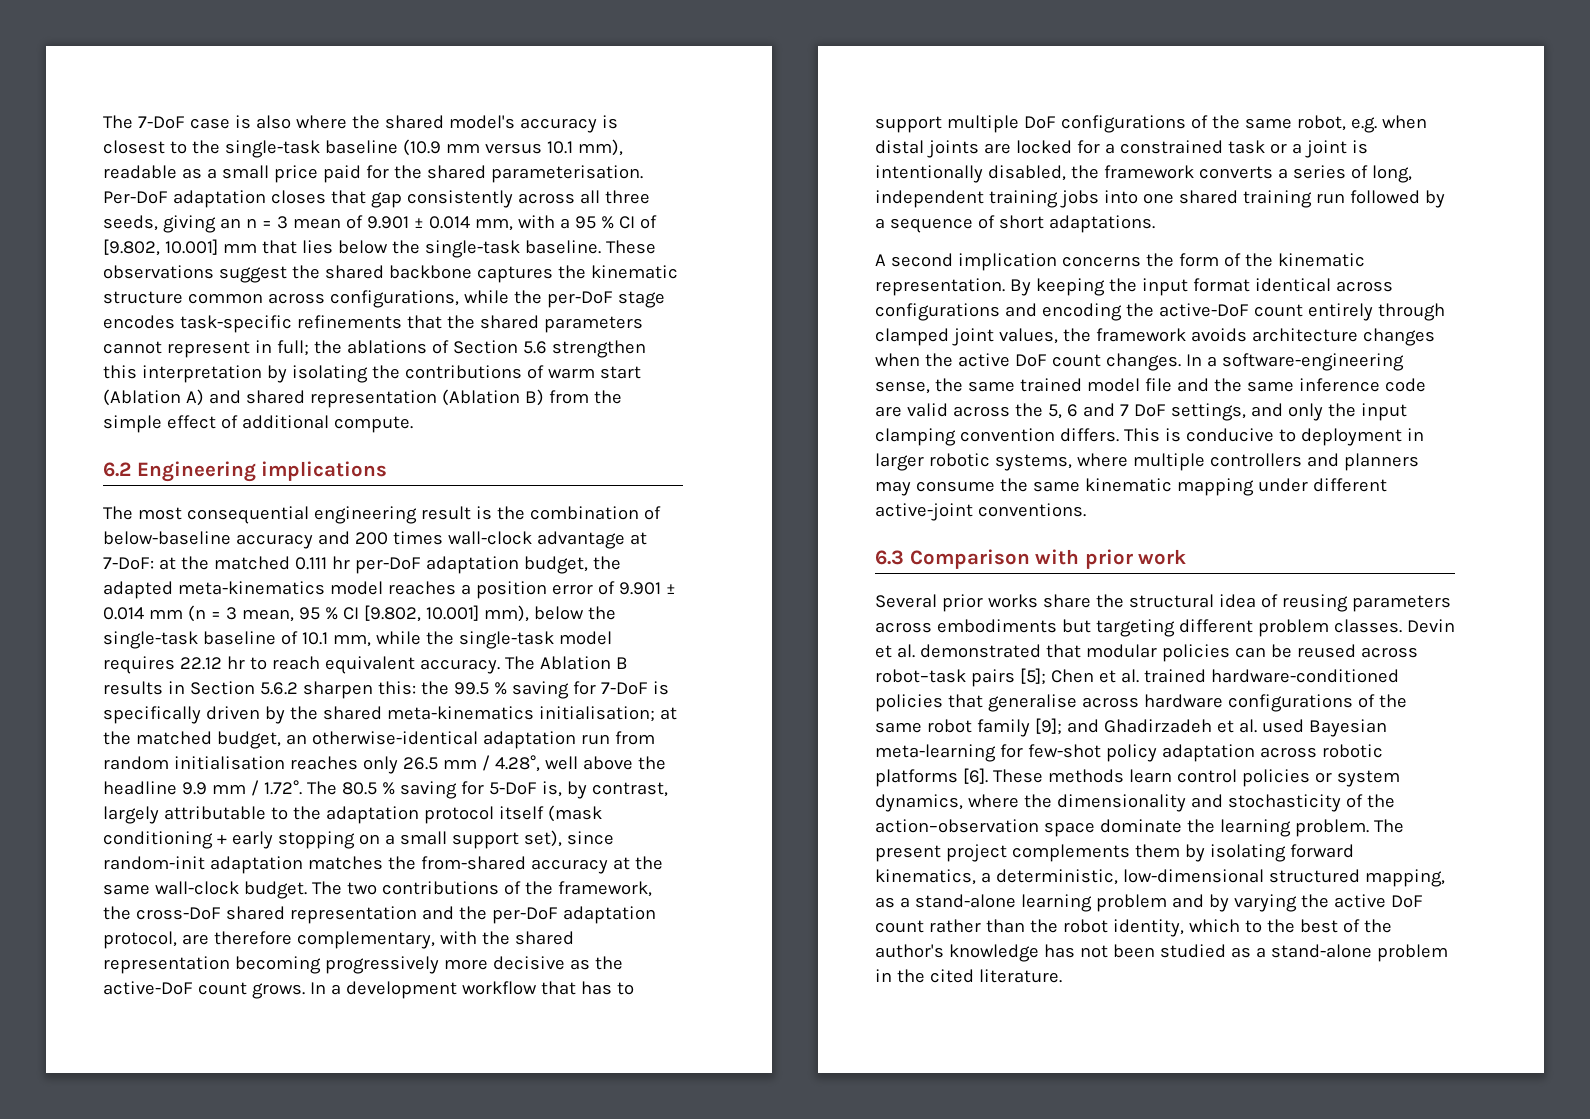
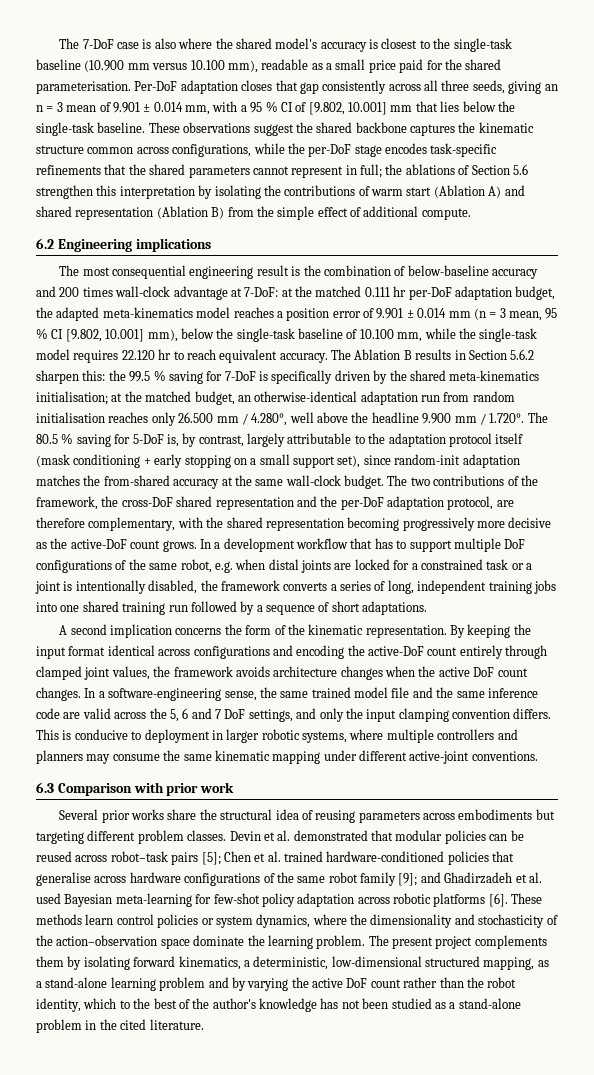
[402,139,441,156] (10.9 -> [84,60,125,72] (10.900
[546,141,573,154] 10.1 -> [190,60,225,70] 10.100
[301,632,328,645] 10.1 -> [359,329,394,339] 10.100
[179,657,222,670] 22.12 -> [121,350,155,360] 22.120
[402,755,540,772] 26.5 mm / 4.28°, -> [178,412,288,426] 26.500 mm / 4.280°,
[181,780,302,796] 9.9 mm / 1.72°. -> [422,413,525,425] 9.900 mm / 1.720°.

